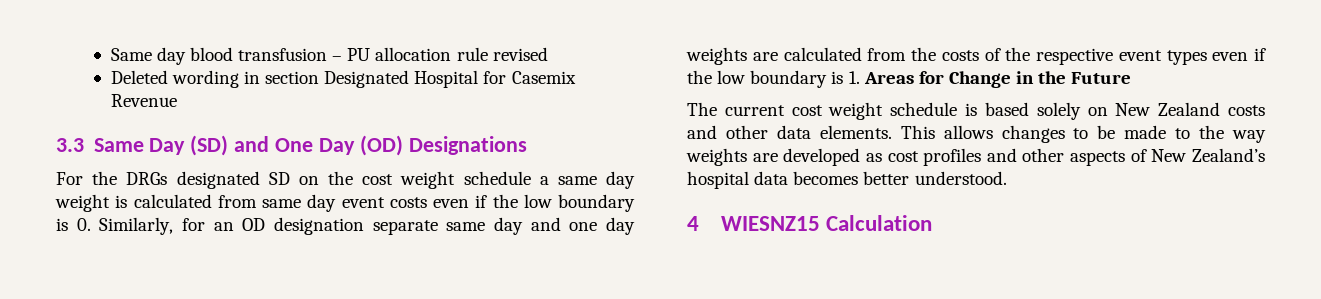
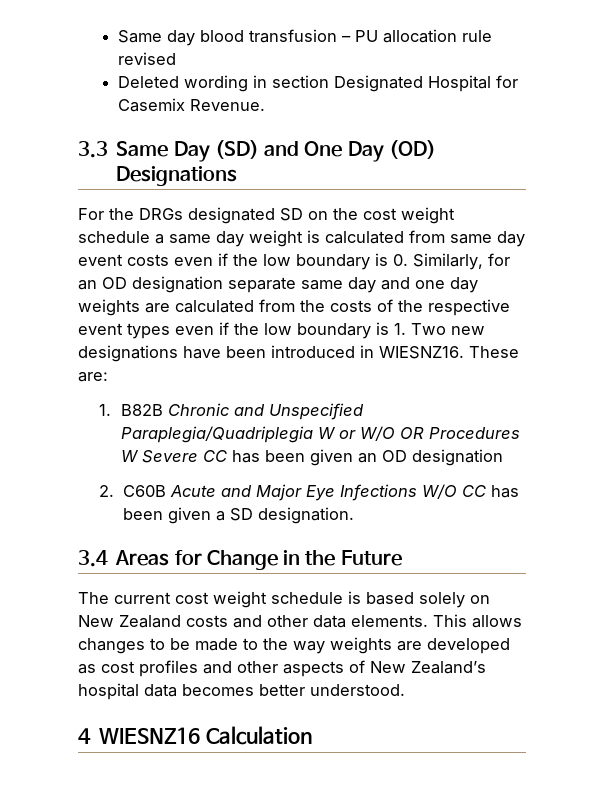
[110,94,177,107] Revenue -> [189,99,265,111] Revenue.
(860, 77) none -> [411,323,485,335] [78,345,519,362] [78,372,108,382] [99,403,364,420] [120,426,520,443] [120,449,503,466] [99,484,519,501] [122,507,354,524] [78,550,108,567] Two new designations have been introduced in WIESNZ16. These are: // 1. B82B Chronic and Unspecified Paraplegia/Quadriplegia W or W/O OR Procedures W Severe CC has been given an OD designation // 2. C60B Acute and Major Eye Infections W/O CC has been given a SD designation. // 3.4
[720,216,820,231] WIESNZ15 -> [99,727,201,744] WIESNZ16

